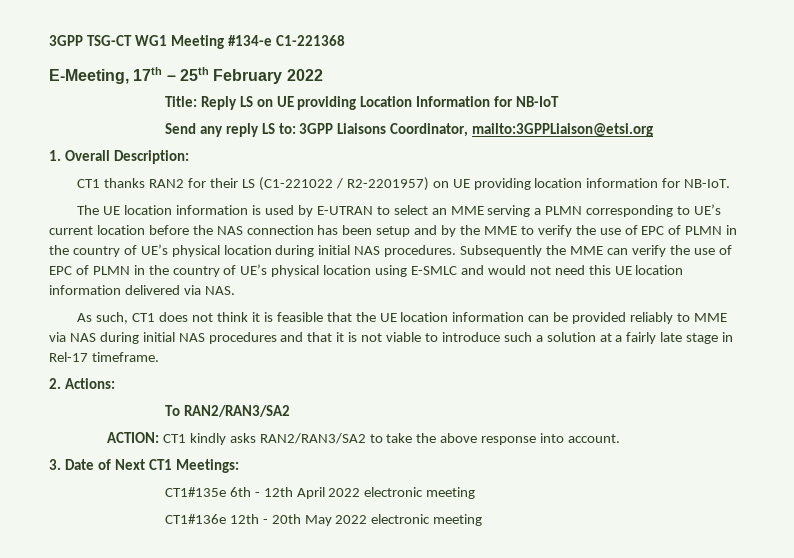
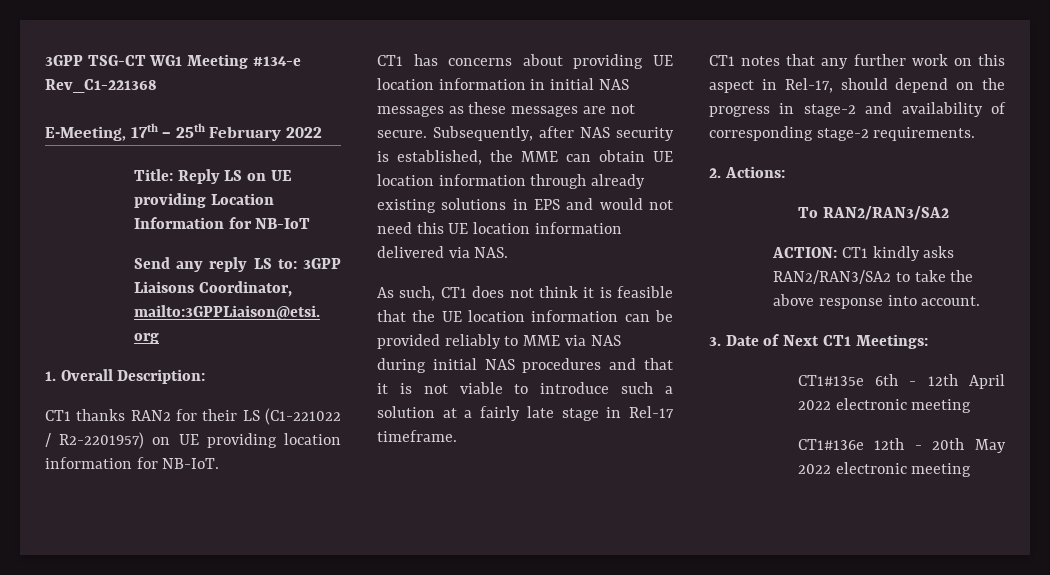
[275,35,345,46] C1-221368 -> [45,79,157,93] Rev_C1-221368
[77,204,722,217] [49,225,738,237] [49,244,732,257] [49,264,458,277] The UE location information is used by E-UTRAN to select an MME serving a PLMN corresponding to UE’s current location before the NAS connection has been setup and by the MME to verify the use of EPC of PLMN in the country of UE’s physical location during initial NAS procedures. Subsequently the MME can verify the use of EPC of PLMN in the country of UE’s physical location using E-SMLC -> [377,54,673,69] [377,78,629,90] [377,102,635,117] [377,126,674,141] [377,150,673,165] [377,174,646,189] [377,198,560,213] CT1 has concerns about providing UE location information in initial NAS messages as these messages are not secure. Subsequently, after NAS security is established, the MME can obtain UE location information through already existing solutions in EPS
(159, 357) none -> [709,54,1005,69] [709,78,1005,93] [709,102,1006,117] [709,126,976,141] // CT1 notes that any further work on this aspect in Rel-17, should depend on the progress in stage-2 and availability of corresponding stage-2 requirements.

